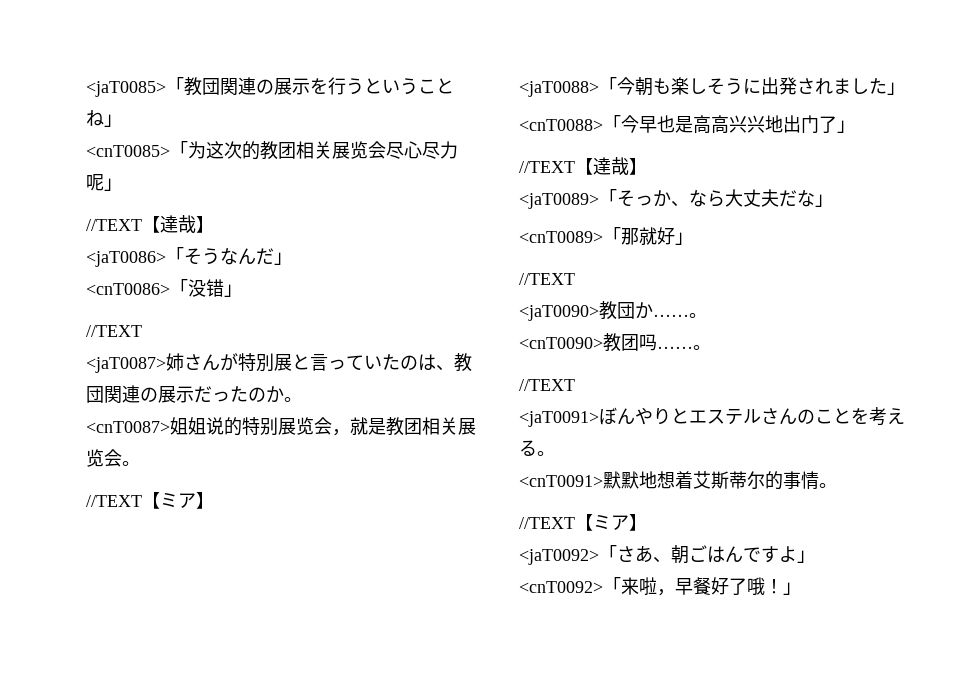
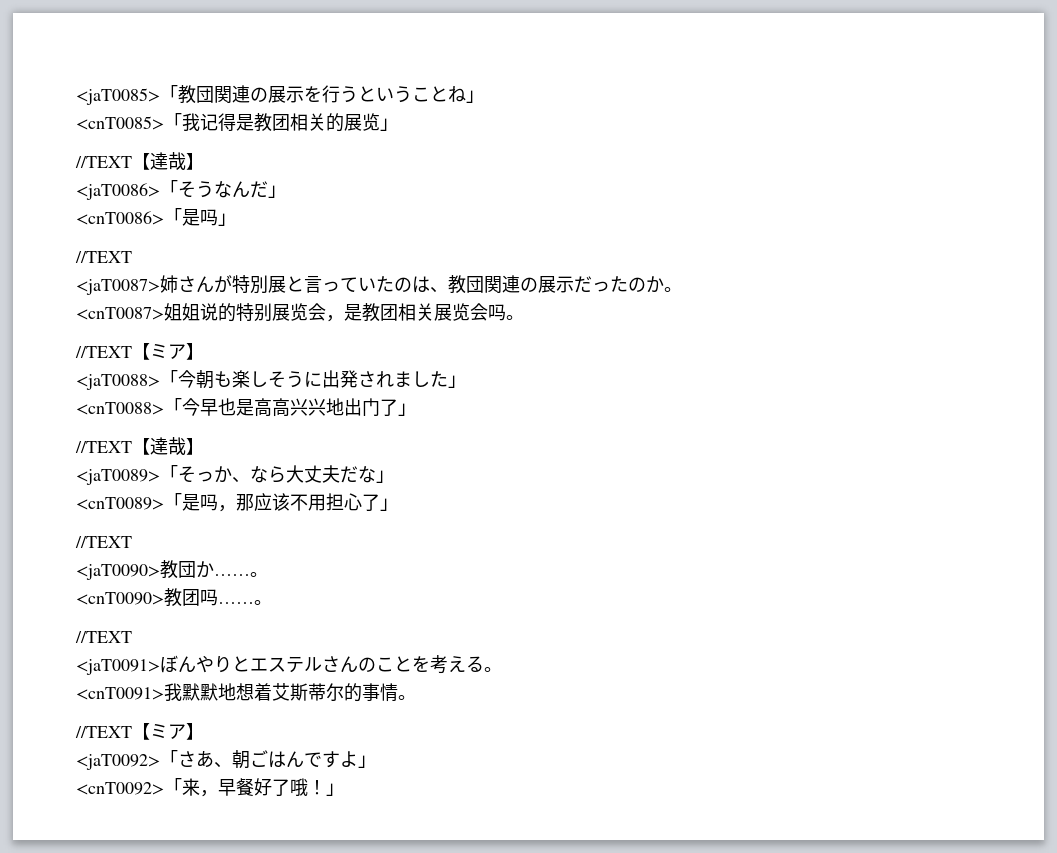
[188,141,458,160] [86,174,104,191] 为这次的教团相关展览会尽心尽力呢 -> [182,113,380,132] 我记得是教团相关的展览
[188,279,224,297] 没错 -> [182,209,218,226] 是吗
[350,417,368,435] 就 -> (344, 318) none
(122, 458) none -> [488,304,506,321] 吗
[621,227,675,245] 那就好 -> [182,493,380,512] 是吗，那应该不用担心了
(603, 481) none -> [164,683,182,701] 我
[639,577,657,595] 啦 -> (200, 787) none

